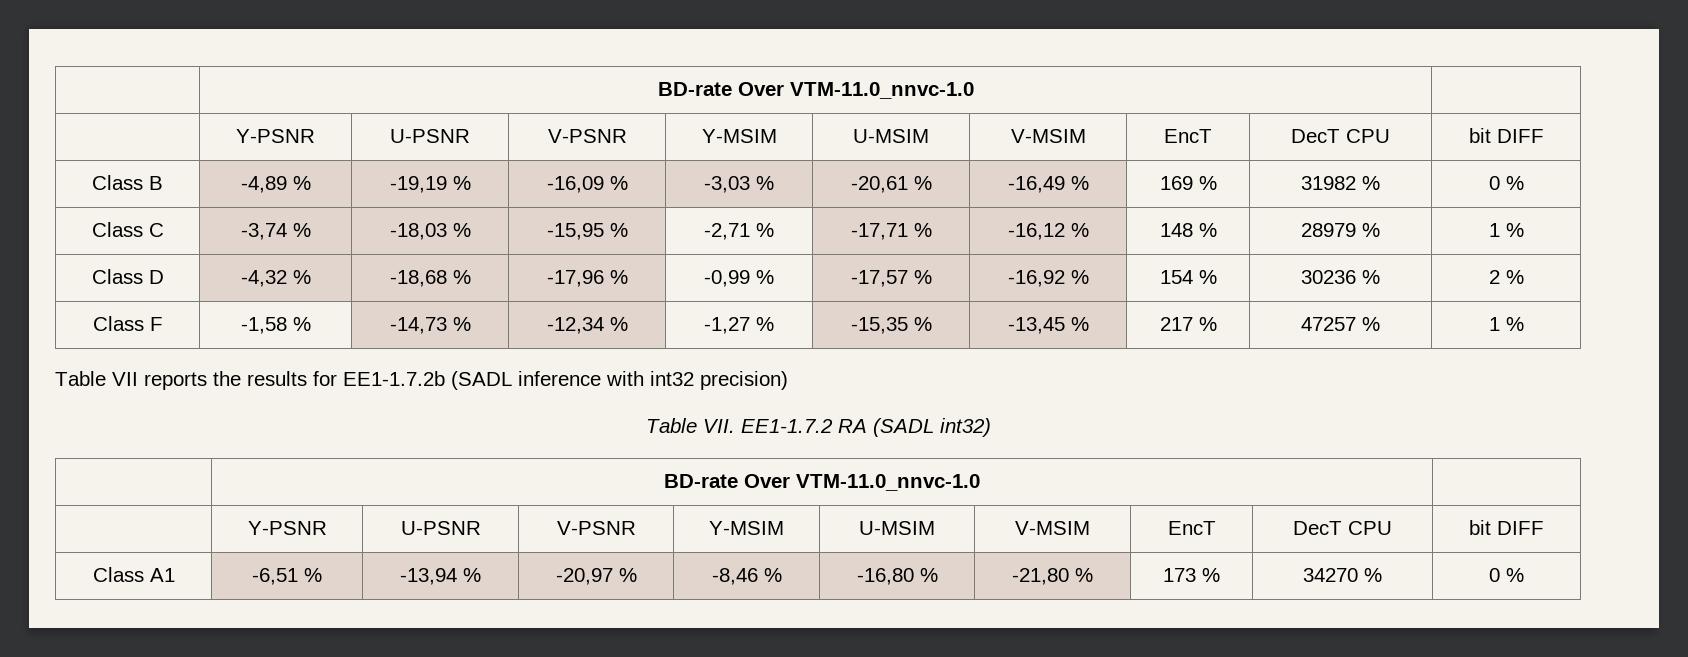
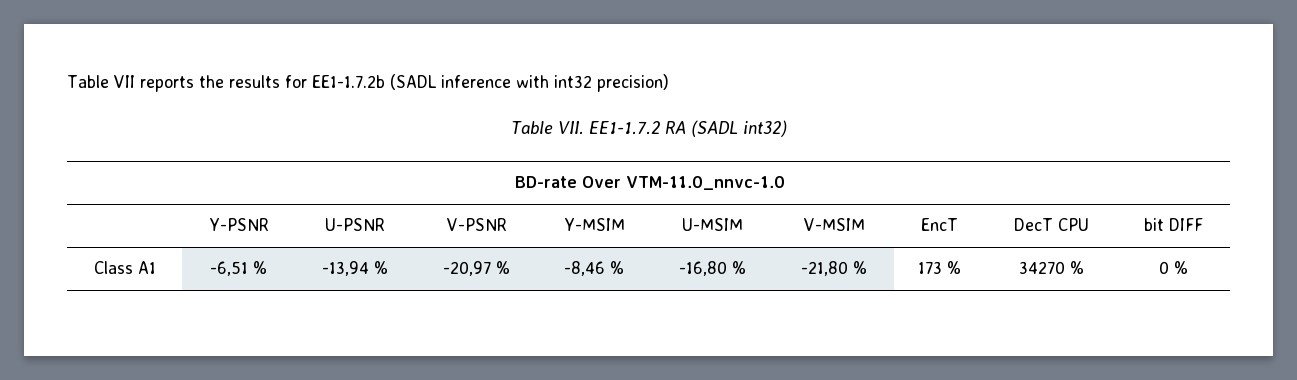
[657,82,974,99] [236,129,315,143] [390,129,470,143] [547,129,627,143] [701,129,777,143] [853,129,929,143] [1010,129,1086,143] [1164,129,1212,143] [1291,129,1390,143] [1468,128,1544,143] [92,175,163,190] [240,176,311,193] [389,176,471,193] [546,176,628,193] [704,176,774,193] [850,176,932,193] [1007,176,1089,193] [1159,176,1217,190] [1301,176,1380,190] [1488,176,1524,190] [91,222,164,237] [240,223,311,240] [389,223,471,240] [546,223,628,240] [704,223,774,240] [850,223,932,240] [1007,223,1089,240] [1159,223,1217,237] [1301,223,1380,237] [1488,223,1524,237] [91,269,164,284] [240,270,311,287] [389,270,471,287] [546,270,628,287] [704,270,774,287] [850,270,932,287] [1007,270,1089,287] [1159,270,1217,284] [1301,270,1380,284] [1488,270,1524,284] [92,316,163,331] [240,317,311,334] [389,317,471,334] [546,317,628,334] [704,317,774,334] [850,317,932,334] [1007,317,1089,334] [1159,317,1217,331] [1301,317,1380,331] [1488,317,1524,331] | BD-rate Over VTM-11.0_nnvc-1.0 | // | Y-PSNR | U-PSNR | V-PSNR | Y-MSIM | U-MSIM | V-MSIM | EncT | DecT CPU | bit DIFF // Class B | -4,89 % | -19,19 % | -16,09 % | -3,03 % | -20,61 % | -16,49 % | 169 % | 31982 % | 0 % // Class C | -3,74 % | -18,03 % | -15,95 % | -2,71 % | -17,71 % | -16,12 % | 148 % | 28979 % | 1 % // Class D | -4,32 % | -18,68 % | -17,96 % | -0,99 % | -17,57 % | -16,92 % | 154 % | 30236 % | 2 % // Class F | -1,58 % | -14,73 % | -12,34 % | -1,27 % | -15,35 % | -13,45 % | 217 % | 47257 % | 1 % // -> (67, 81) none

